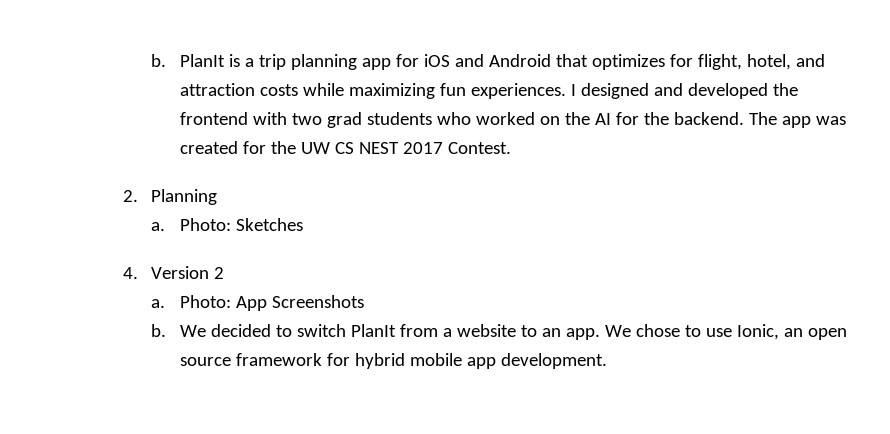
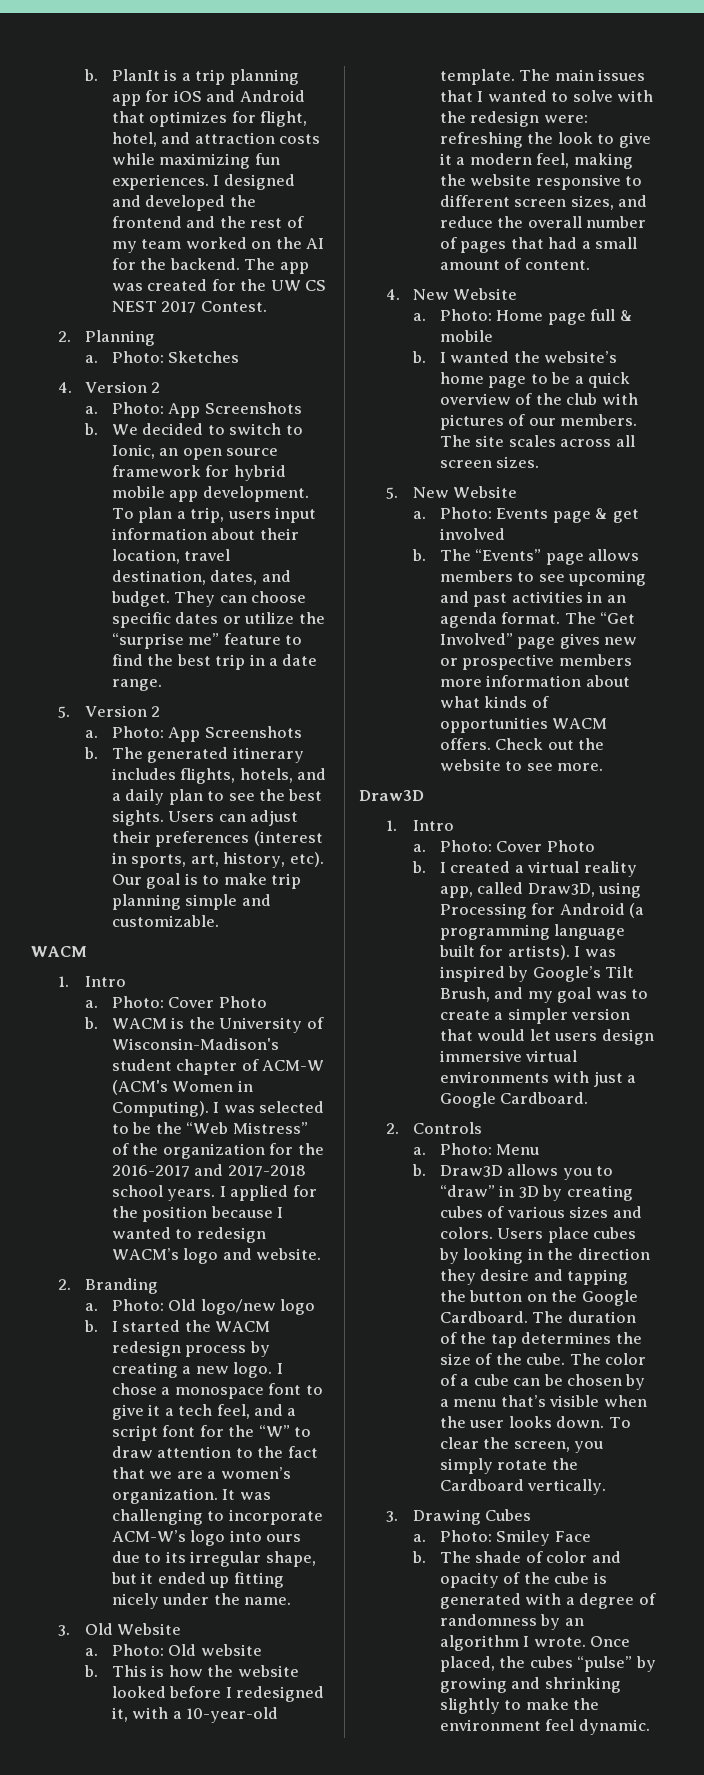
[253,112,472,128] with two grad students who -> [186,216,304,228] [111,239,182,253] and the rest of my team
[351,324,733,340] PlanIt from a website to an app. We chose to use -> [285,425,303,435] to
(608, 361) none -> [111,507,317,523] [111,528,299,540] [111,549,231,564] [111,570,291,585] [110,591,307,607] [111,612,325,628] [111,633,303,649] [111,654,318,670] [111,679,162,691] [57,705,161,718] [84,726,302,742] [83,747,304,763] [111,768,327,784] [111,789,323,805] [111,810,299,826] [111,831,323,847] [111,852,324,868] [111,873,302,889] [111,894,271,910] [111,915,219,927] [31,946,87,957] [57,976,126,987] [84,996,267,1008] [83,1017,324,1033] [111,1038,279,1050] [111,1059,325,1075] [111,1080,253,1095] [111,1101,325,1117] [111,1122,308,1134] [111,1143,324,1159] [111,1164,306,1177] [111,1185,317,1201] [111,1206,284,1222] [111,1227,266,1243] [111,1248,322,1264] [57,1278,158,1294] [84,1299,316,1315] [83,1320,271,1332] [111,1341,270,1357] [111,1362,283,1378] [111,1383,323,1399] [111,1404,297,1420] [111,1425,312,1441] [111,1446,318,1458] [111,1467,291,1479] [111,1488,271,1504] [111,1509,323,1525] [111,1530,302,1546] [111,1551,316,1567] [110,1572,284,1588] [111,1593,292,1609] [57,1623,182,1636] [84,1644,262,1656] [83,1665,299,1677] [111,1686,325,1702] [111,1707,279,1723] [439,69,646,85] [439,90,654,102] [439,111,588,127] [439,132,651,148] [439,153,633,169] [439,174,643,190] [439,195,648,210] [439,216,647,228] [439,237,638,253] [439,258,590,270] [385,288,518,300] [412,309,633,325] [439,330,493,342] [411,351,618,363] [439,372,631,388] [439,393,638,405] [439,414,638,430] [439,435,635,447] [439,456,540,468] [385,486,518,499] [412,507,639,523] [439,528,505,540] [411,549,640,565] [439,570,647,586] [439,591,626,607] [439,612,636,628] [439,633,638,649] [439,654,632,670] [439,675,630,687] [439,696,549,708] [439,717,608,733] [439,738,605,750] [439,759,604,771] [359,790,424,801] [385,820,454,831] [412,840,595,852] [411,861,637,877] [439,882,642,898] [439,903,645,919] [439,924,626,940] [438,945,616,960] [439,966,635,982] [439,987,649,1003] [439,1008,631,1024] [439,1029,654,1045] [439,1050,578,1062] [439,1071,637,1087] [439,1092,589,1108] [385,1122,482,1134] [412,1143,540,1155] [411,1164,614,1180] [439,1185,633,1201] [439,1206,642,1218] [439,1227,637,1243] [438,1248,650,1264] [439,1269,629,1285] [439,1290,638,1306] [439,1311,636,1323] [439,1332,642,1348] [439,1353,647,1365] [439,1374,646,1390] [439,1395,647,1407] [439,1416,631,1428] [439,1437,604,1453] [439,1458,578,1474] [439,1479,607,1495] [385,1509,532,1525] [412,1530,591,1546] [411,1551,621,1563] [439,1572,607,1588] [439,1593,656,1609] [439,1614,584,1630] [439,1635,631,1651] [439,1656,656,1672] [439,1677,621,1693] [439,1698,600,1714] [439,1719,650,1735] To plan a trip, users input information about their location, travel destination, dates, and budget. They can choose specific dates or utilize the “surprise me” feature to find the best trip in a date range. // 5. Version 2 // a. Photo: App Screenshots // b. The generated itinerary includes flights, hotels, and a daily plan to see the best sights. Users can adjust their preferences (interest in sports, art, history, etc). Our goal is to make trip planning simple and customizable. // WACM // 1. Intro // a. Photo: Cover Photo // b. WACM is the University of Wisconsin-Madison's student chapter of ACM-W (ACM's Women in Computing). I was selected to be the “Web Mistress” of the organization for the 2016-2017 and 2017-2018 school years. I applied for the position because I wanted to redesign WACM’s logo and website. // 2. Branding // a. Photo: Old logo/new logo // b. I started the WACM redesign process by creating a new logo. I chose a monospace font to give it a tech feel, and a script font for the “W” to draw attention to the fact that we are a women’s organization. It was challenging to incorporate ACM-W’s logo into ours due to its irregular shape, but it ended up fitting nicely under the name. // 3. Old Website // a. Photo: Old website // b. This is how the website looked before I redesigned it, with a 10-year-old template. The main issues that I wanted to solve with the redesign were: refreshing the look to give it a modern feel, making the website responsive to different screen sizes, and reduce the overall number of pages that had a small amount of content. // 4. New Website // a. Photo: Home page full & mobile // b. I wanted the website’s home page to be a quick overview of the club with pictures of our members. The site scales across all screen sizes. // 5. New Website // a. Photo: Events page & get involved // b. The “Events” page allows members to see upcoming and past activities in an agenda format. The “Get Involved” page gives new or prospective members more information about what kinds of opportunities WACM offers. Check out the website to see more. // Draw3D // 1. Intro // a. Photo: Cover Photo // b. I created a virtual reality app, called Draw3D, using Processing for Android (a programming language built for artists). I was inspired by Google’s Tilt Brush, and my goal was to create a simpler version that would let users design immersive virtual environments with just a Google Cardboard. // 2. Controls // a. Photo: Menu // b. Draw3D allows you to “draw” in 3D by creating cubes of various sizes and colors. Users place cubes by looking in the direction they desire and tapping the button on the Google Cardboard. The duration of the tap determines the size of the cube. The color of a cube can be chosen by a menu that’s visible when the user looks down. To clear the screen, you simply rotate the Cardboard vertically. // 3. Drawing Cubes // a. Photo: Smiley Face // b. The shade of color and opacity of the cube is generated with a degree of randomness by an algorithm I wrote. Once placed, the cubes “pulse” by growing and shrinking slightly to make the environment feel dynamic.

